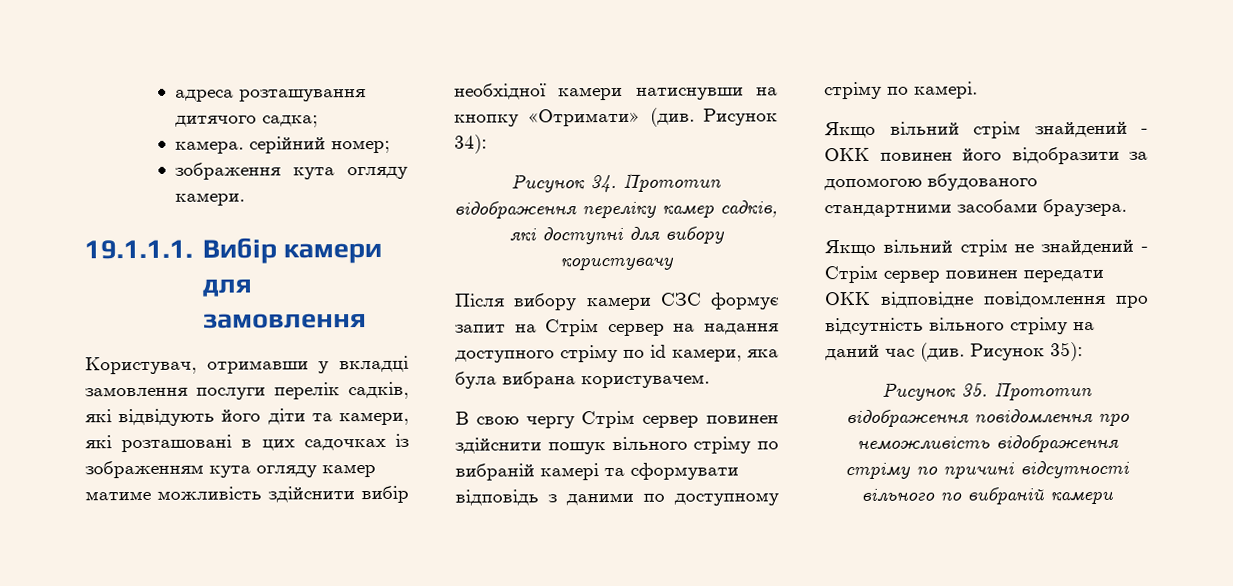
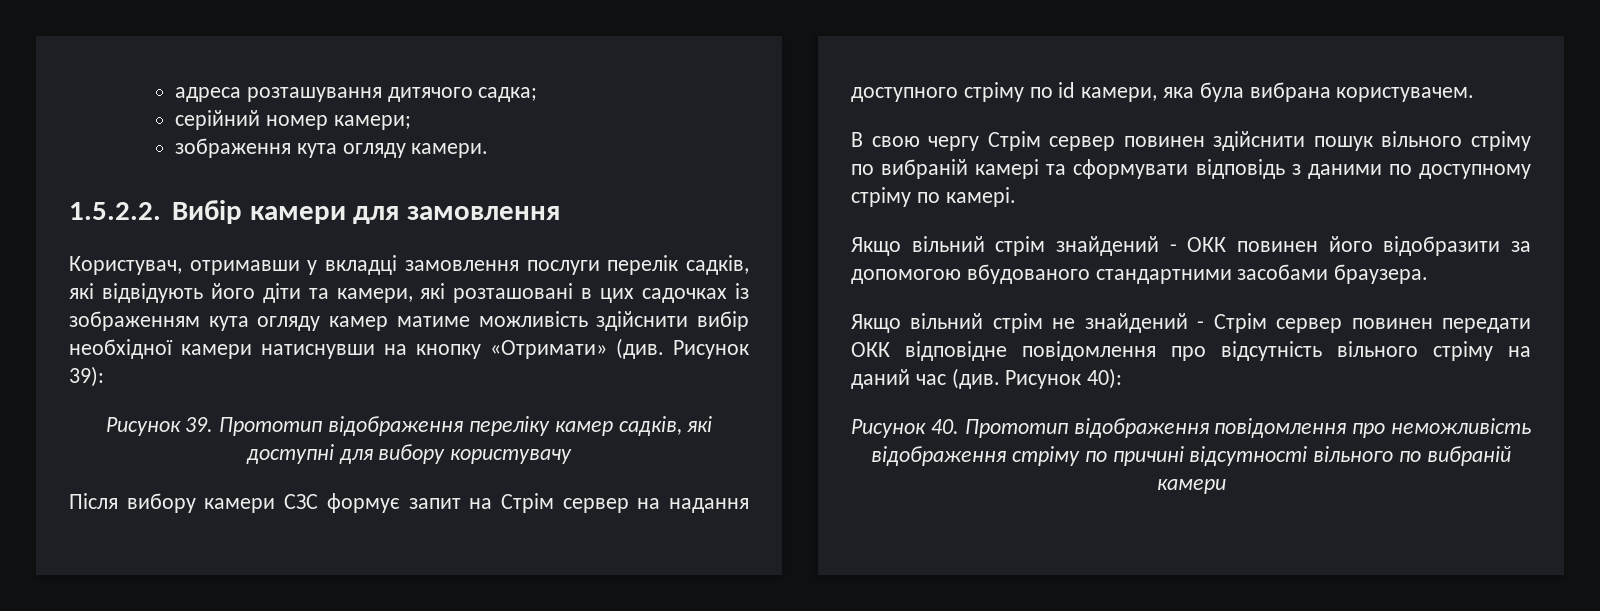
[175,136,391,154] камера. серійний номер; -> [175,110,411,130] серійний номер камери;
[84,239,193,260] 19.1.1.1. -> [69,202,161,220] 1.5.2.2.
[454,134,487,154] [511,174,617,193] 34): // Рисунок 34. -> [69,366,104,387] [105,417,214,436] 39): // Рисунок 39.
[1050,342,1083,362] [882,382,988,401] 35): // Рисунок 35. -> [1087,368,1123,389] [851,419,959,438] 40): // Рисунок 40.

